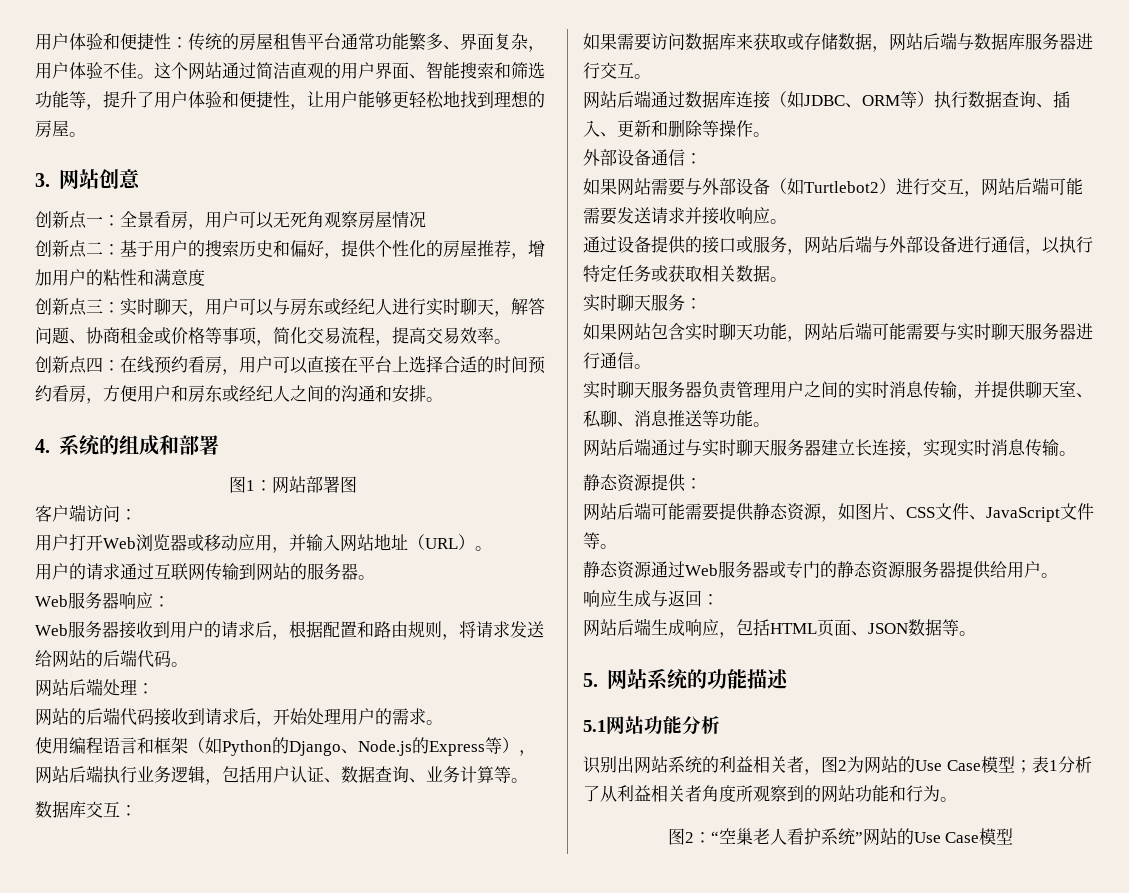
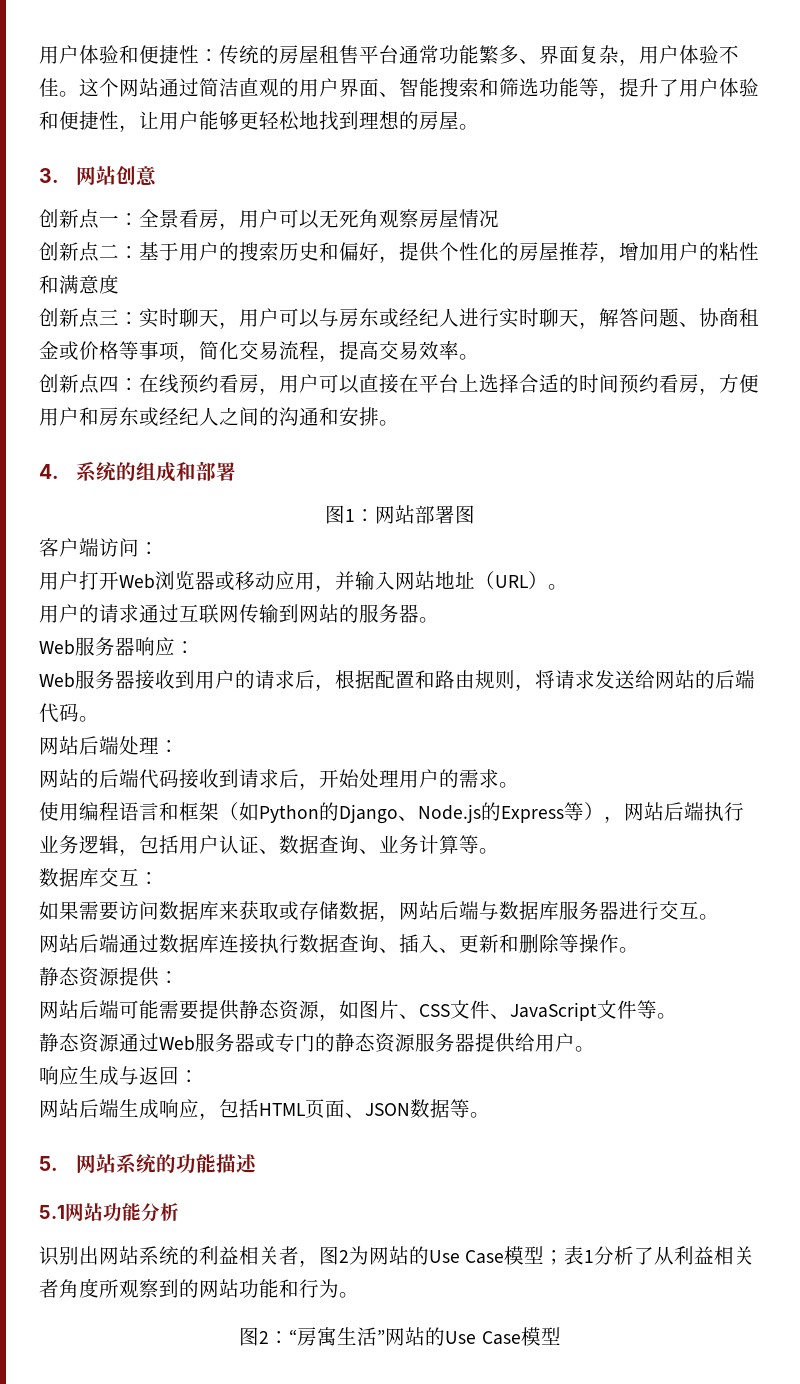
[770,91,934,108] （如JDBC、ORM等） -> (259, 944) none
[583,149,702,166] [583,177,1083,197] [583,207,787,225] [583,235,1093,255] [583,265,787,283] [583,294,702,312] [583,322,1093,342] [583,352,651,369] [583,381,1093,400] [583,410,770,428] [583,438,1076,458] // 外部设备通信： // 如果网站需要与外部设备（如Turtlebot2）进行交互，网站后端可能需要发送请求并接收响应。 // 通过设备提供的接口或服务，网站后端与外部设备进行通信，以执行特定任务或获取相关数据。 // 实时聊天服务： // 如果网站包含实时聊天功能，网站后端可能需要与实时聊天服务器进行通信。 // 实时聊天服务器负责管理用户之间的实时消息传输，并提供聊天室、私聊、消息推送等功能。 // 网站后端通过与实时聊天服务器建立长连接，实现实时消息传输。 -> (639, 950) none
[718,828,855,845] 空巢老人看护系统 -> [297,1327,378,1346] 房寓生活

